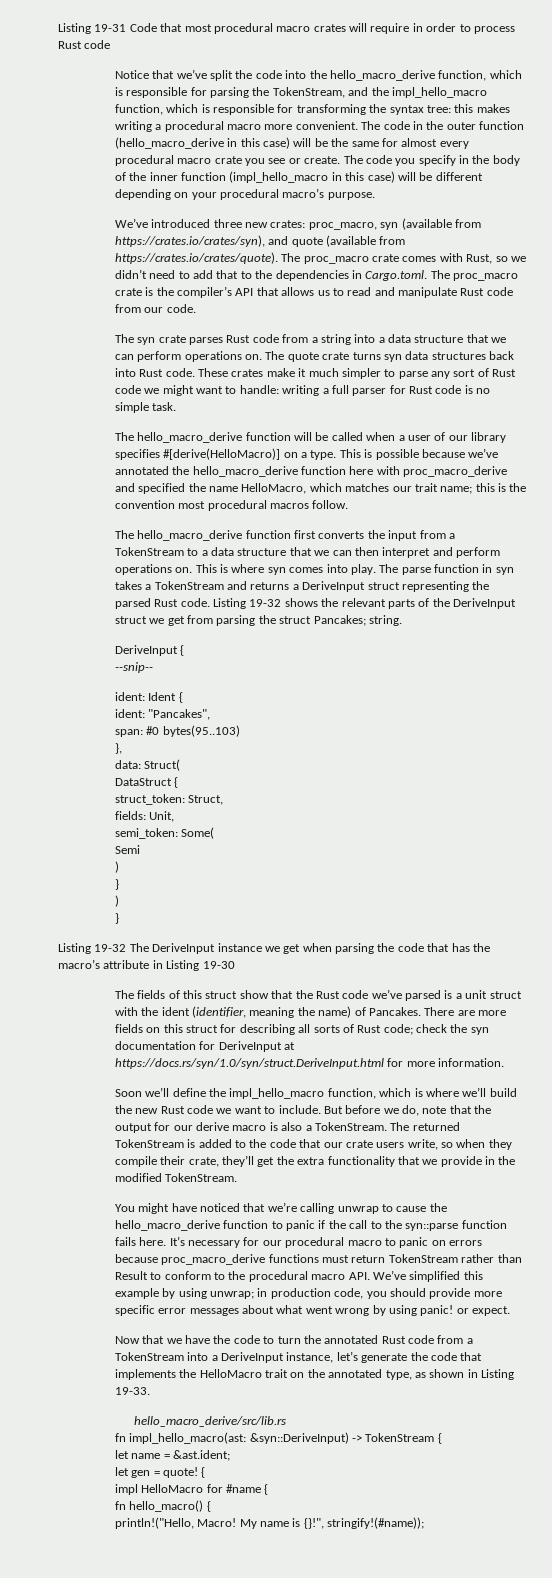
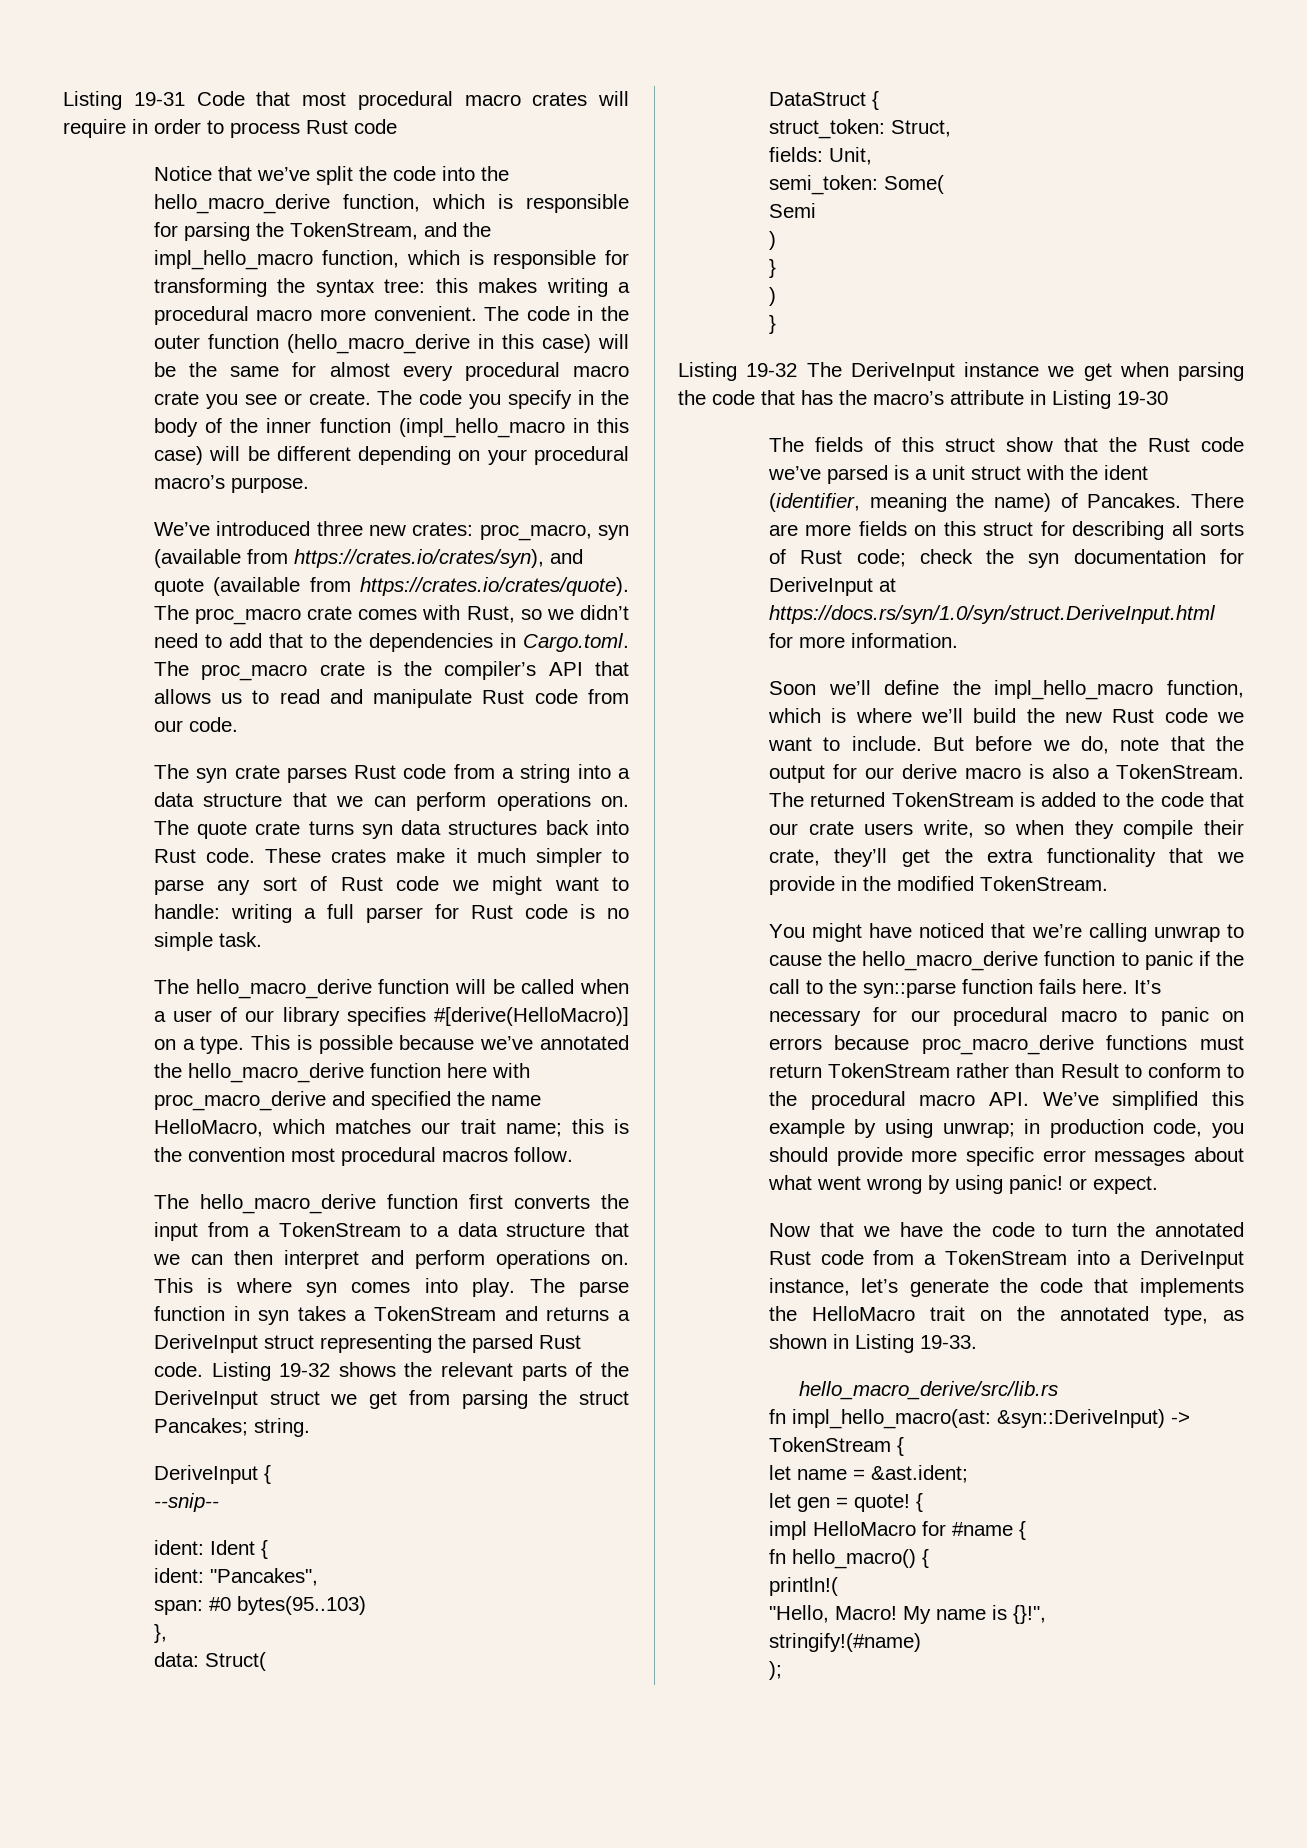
[114,1517,194,1529] println!("Hello, -> [768,1577,838,1596] [768,1605,829,1623] println!( // "Hello,
[327,1517,425,1529] stringify!(#name)); -> [768,1633,921,1652] [768,1661,782,1680] // stringify!(#name) // );

